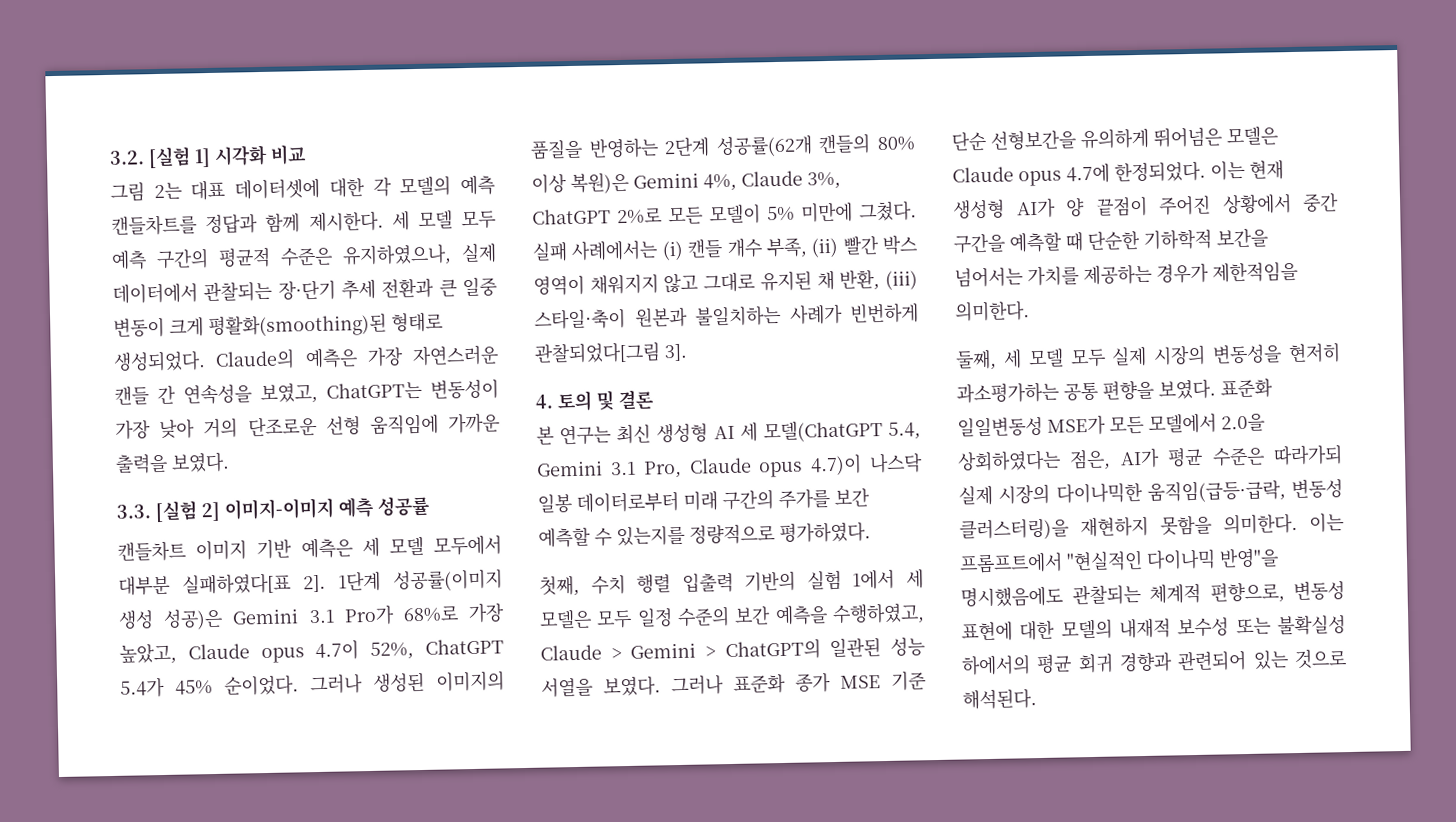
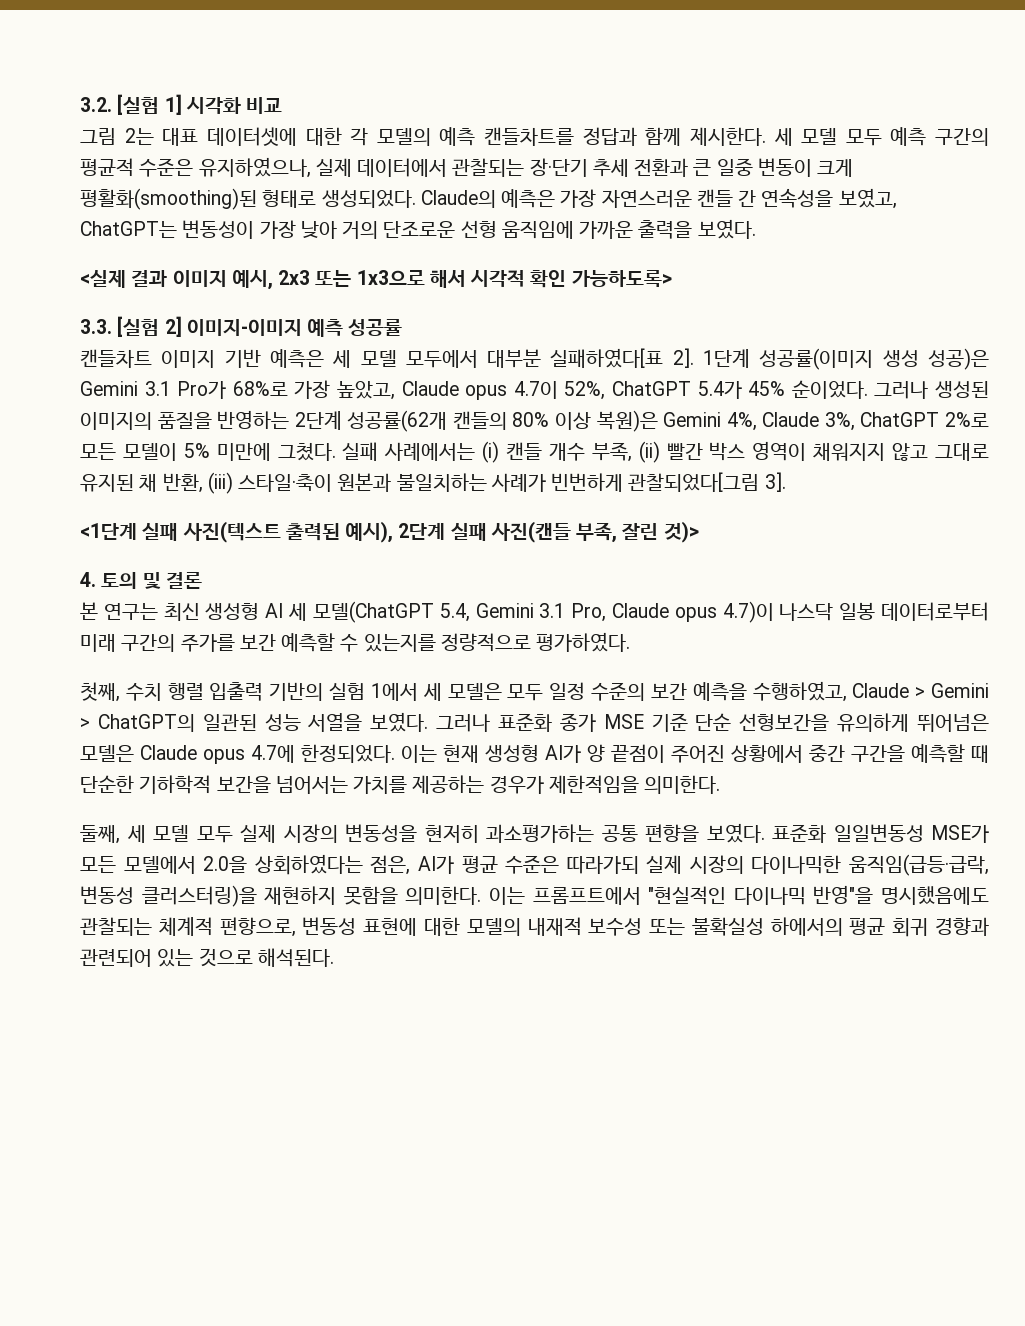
(230, 462) none -> [80,270,672,290] // <실제 결과 이미지 예시, 2x3 또는 1x3으로 해서 시각적 확인 가능하도록>
(688, 352) none -> [80,521,699,543] // <1단계 실패 사진(텍스트 출력된 예시), 2단계 실패 사진(캔들 부족, 잘린 것)>

